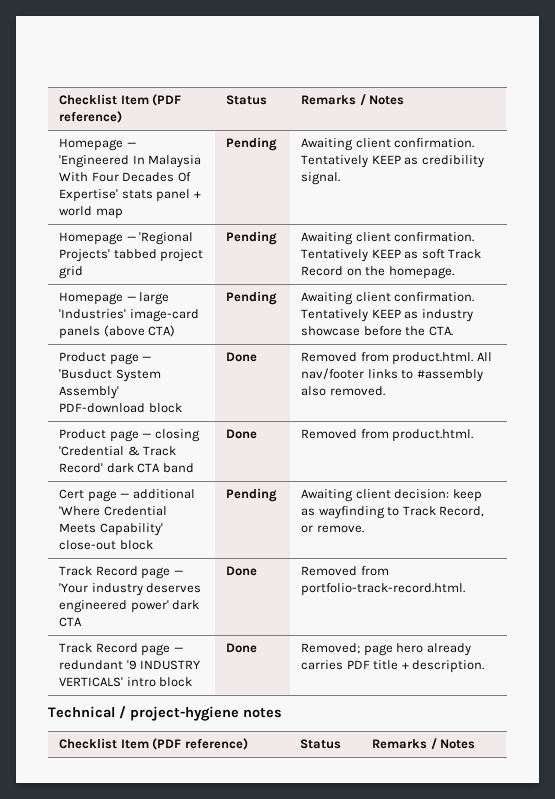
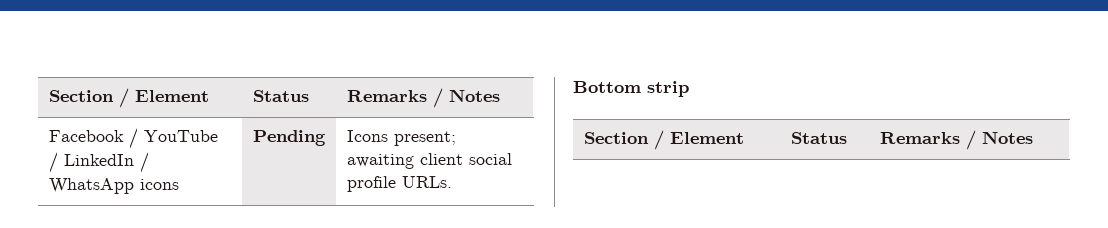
[59,94,182,106] [59,111,123,123] Checklist Item (PDF reference) -> [48,88,209,108] Section / Element
[59,138,136,151] [59,155,202,168] [59,172,191,182] [59,189,201,202] [59,206,123,219] [226,137,278,151] [301,138,475,151] [301,155,484,168] [301,172,341,185] [59,232,194,245] [59,249,204,262] [59,266,84,279] [226,231,278,245] [301,232,475,245] [301,249,482,262] [301,266,454,279] [59,292,170,305] [59,309,199,322] [59,325,176,339] [226,291,278,305] [301,292,475,305] [301,309,473,322] [301,326,453,336] [59,352,152,365] [59,369,161,382] [59,386,120,399] [59,403,182,413] [226,352,258,362] [301,352,492,365] [301,368,483,382] [301,386,385,396] [59,429,200,442] [59,446,177,456] [59,463,194,473] [226,429,258,439] [301,429,474,442] [59,489,195,502] [59,506,167,516] [59,523,163,536] [59,540,153,550] [226,488,278,502] [301,489,482,502] [301,506,485,519] [301,525,364,533] [59,566,183,579] [59,583,202,596] [59,600,200,613] [59,617,83,627] [226,566,258,576] [301,566,389,576] [301,583,466,596] [59,643,183,656] [59,660,201,670] [59,677,193,687] [226,643,258,653] [301,643,471,656] [301,660,485,673] [48,706,282,721] [59,738,248,750] Homepage — 'Engineered In Malaysia With Four Decades Of Expertise' stats panel + world map | Pending | Awaiting client confirmation. Tentatively KEEP as credibility signal. // Homepage — 'Regional Projects' tabbed project grid | Pending | Awaiting client confirmation. Tentatively KEEP as soft Track Record on the homepage. // Homepage — large 'Industries' image-card panels (above CTA) | Pending | Awaiting client confirmation. Tentatively KEEP as industry showcase before the CTA. // Product page — 'Busduct System Assembly' PDF-download block | Done | Removed from product.html. All nav/footer links to #assembly also removed. // Product page — closing 'Credential & Track Record' dark CTA band | Done | Removed from product.html. // Cert page — additional 'Where Credential Meets Capability' close-out block | Pending | Awaiting client decision: keep as wayfinding to Track Record, or remove. // Track Record page — 'Your industry deserves engineered power' dark CTA | Done | Removed from portfolio-track-record.html. // Track Record page — redundant '9 INDUSTRY VERTICALS' intro block | Done | Removed; page hero already carries PDF title + description. // Technical / project-hygiene notes // Checklist Item (PDF reference) -> [48,128,218,149] [48,152,149,173] [48,178,179,194] [252,130,326,146] [346,130,456,146] [346,153,512,169] [346,176,452,192] [573,81,689,97] [583,130,744,150] Facebook / YouTube / LinkedIn / WhatsApp icons | Pending | Icons present; awaiting client social profile URLs. // Bottom strip // Section / Element

